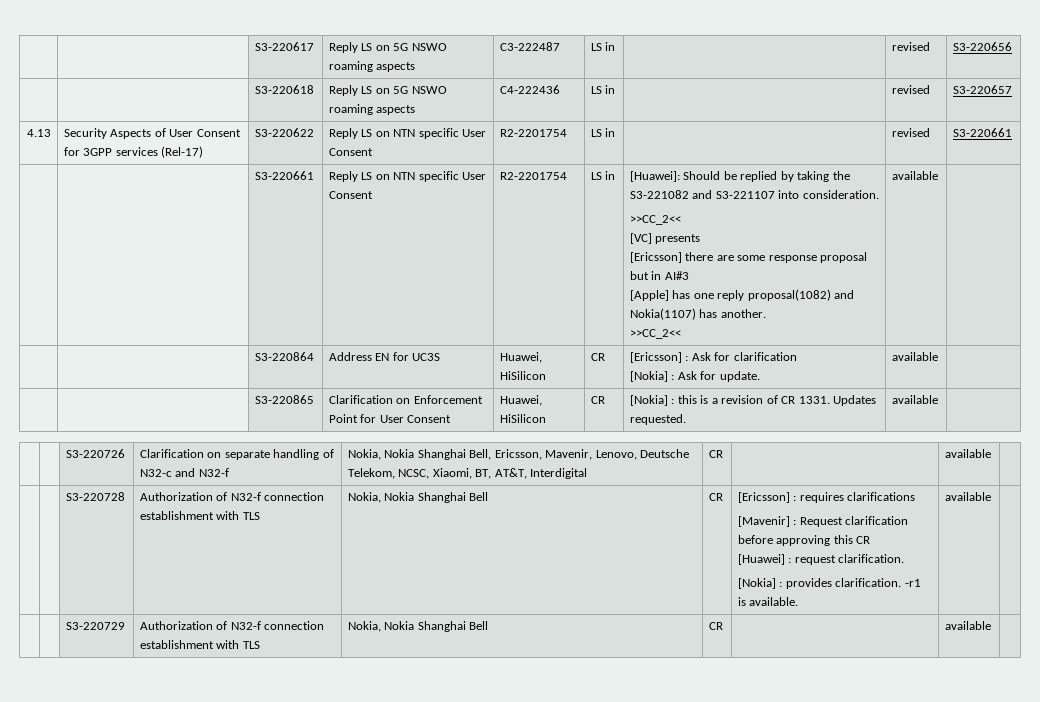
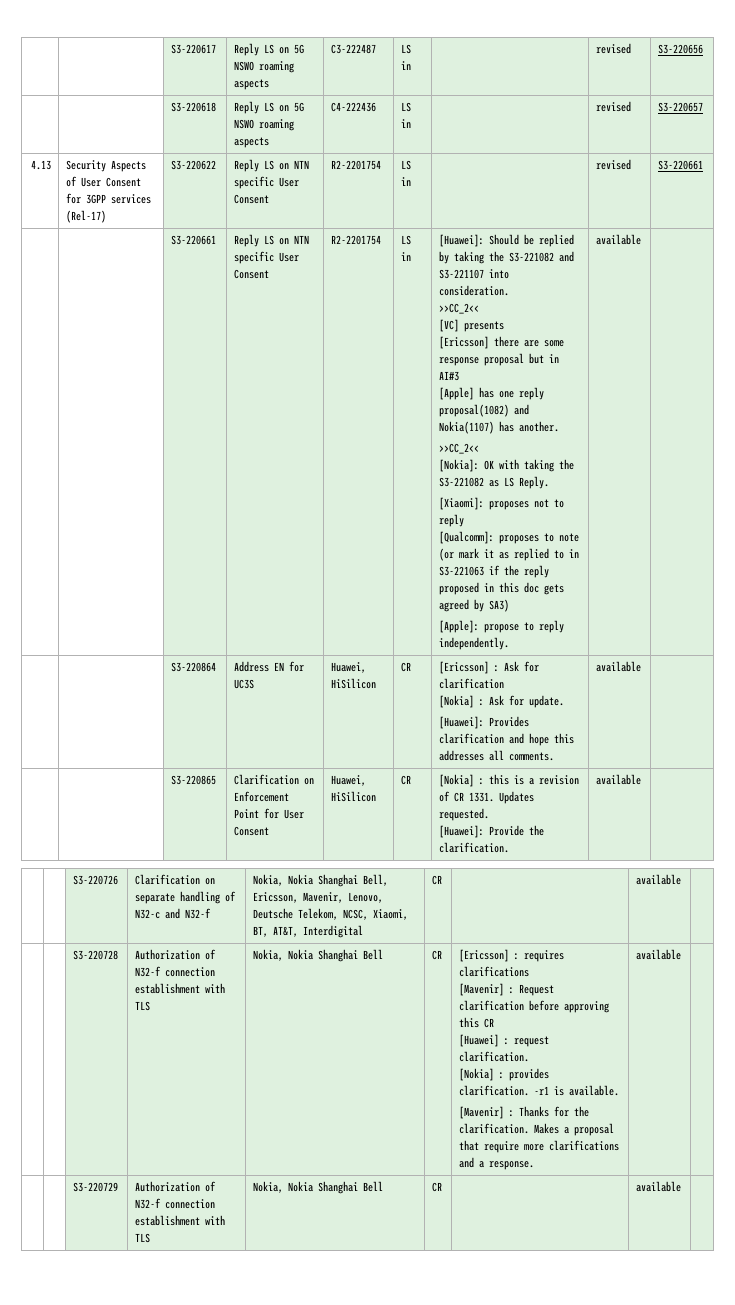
(681, 334) none -> [439,459,575,472] [439,476,550,489] [439,497,565,510] [439,514,465,527] [439,531,580,544] [439,548,580,561] [439,565,550,578] [439,582,565,595] [439,599,510,612] [439,620,565,633] [439,637,510,650] // [Nokia]: OK with taking the S3-221082 as LS Reply. // [Xiaomi]: proposes not to reply // [Qualcomm]: proposes to note (or mark it as replied to in S3-221063 if the reply proposed in this doc gets agreed by SA3) // [Apple]: propose to reply independently.
(760, 376) none -> [439,716,530,729] [439,733,575,746] [439,750,555,761] // [Huawei]: Provides clarification and hope this addresses all comments.
(686, 419) none -> [439,825,545,838] [439,842,510,853] // [Huawei]: Provide the clarification.
(799, 601) none -> [459,1106,590,1119] [459,1123,615,1136] [459,1140,620,1153] [459,1157,535,1170] // [Mavenir] : Thanks for the clarification. Makes a proposal that require more clarifications and a response.

